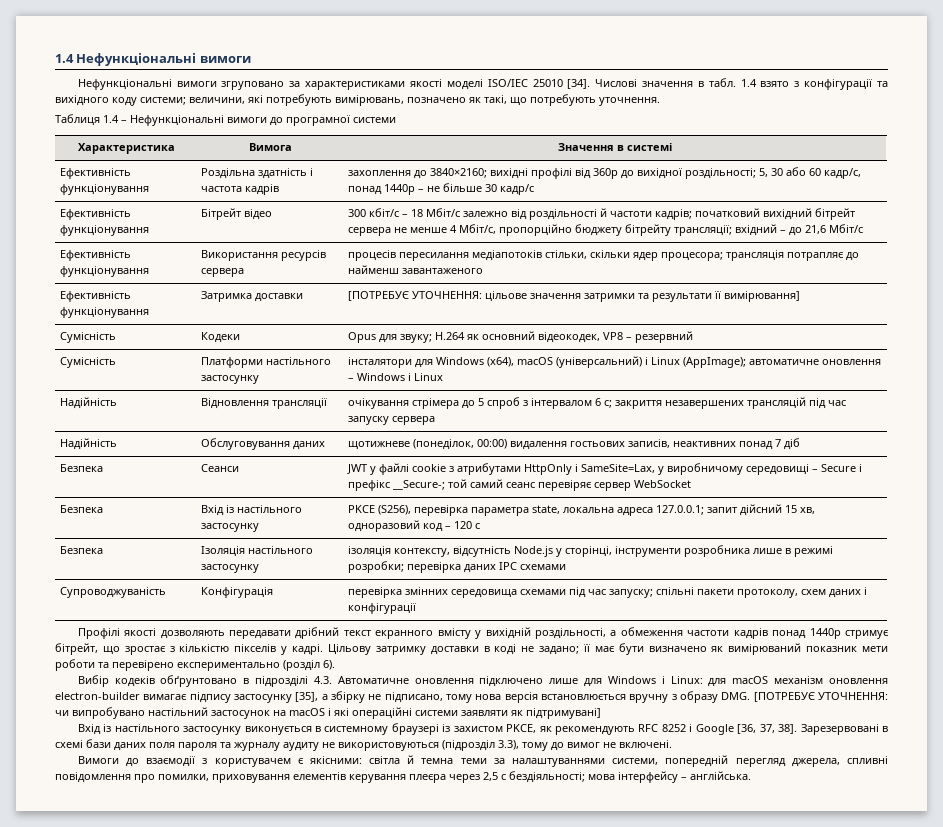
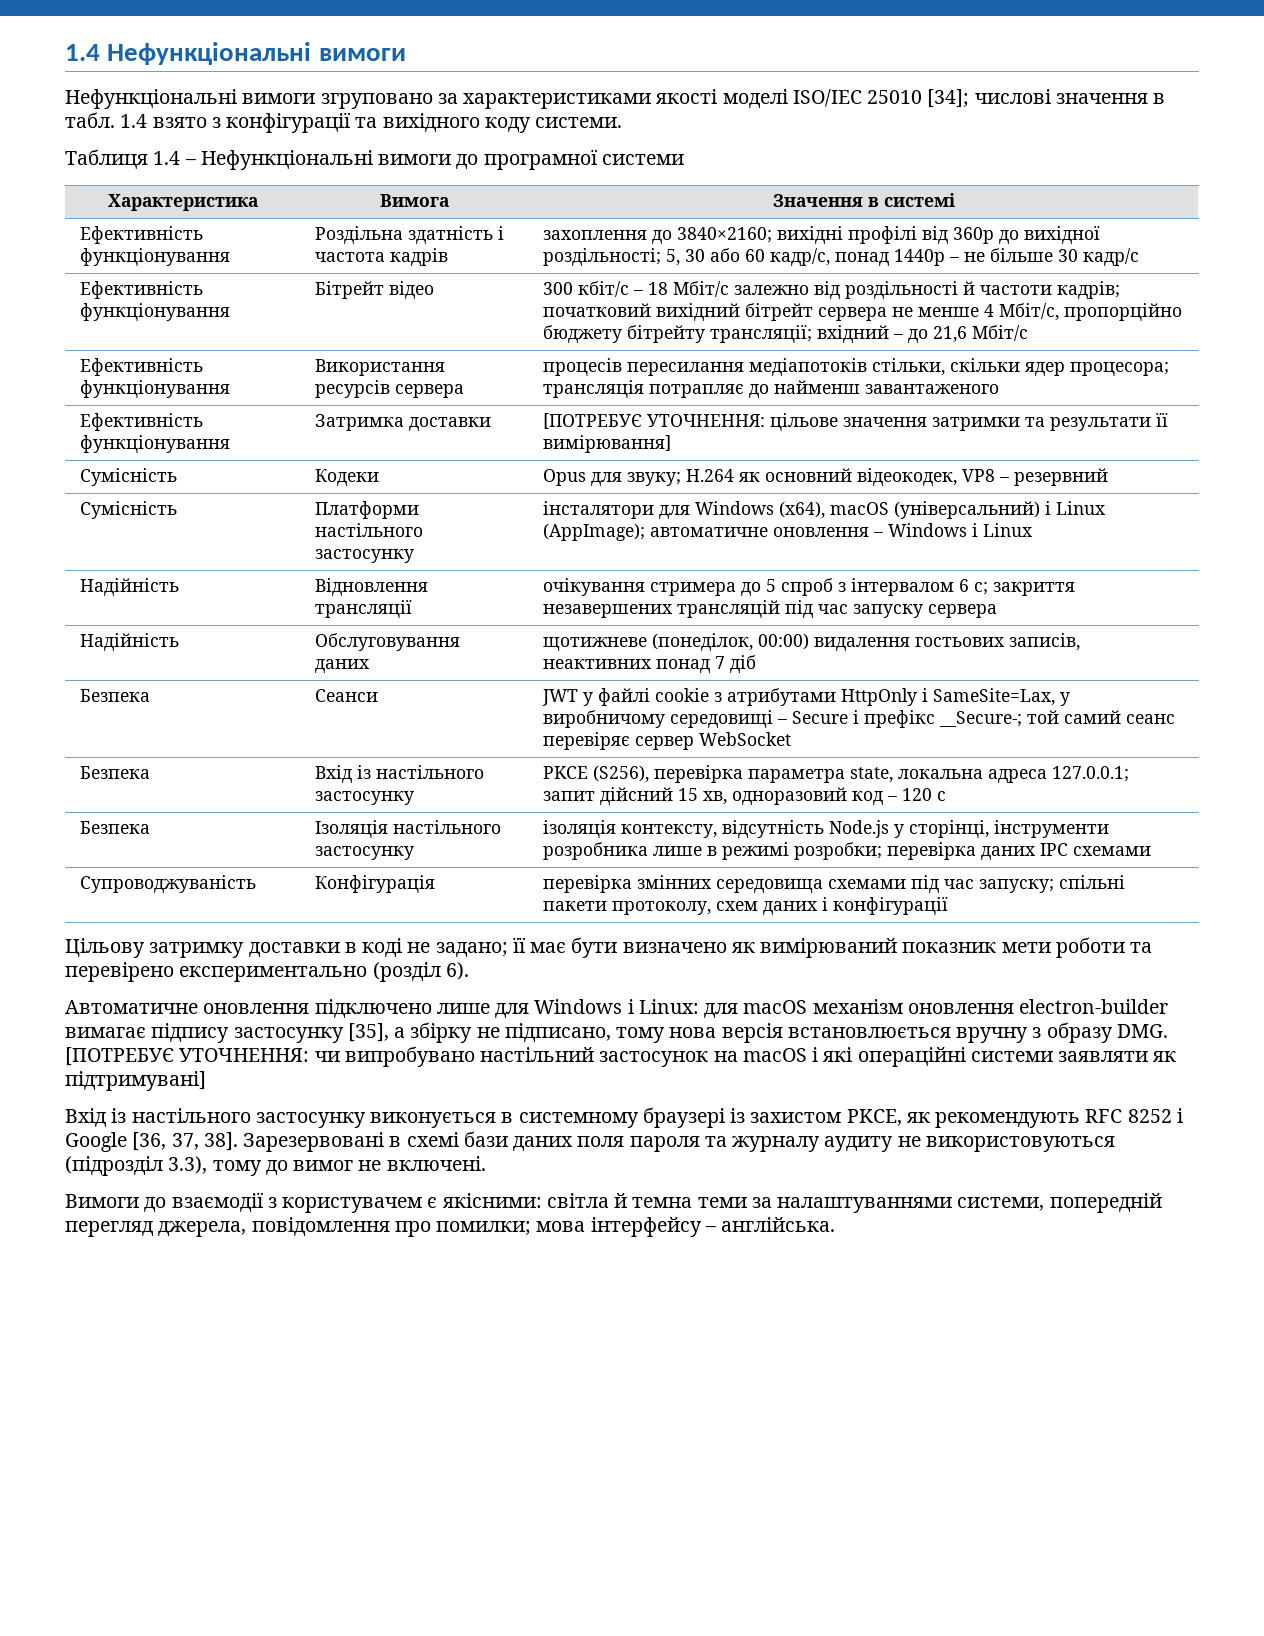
[567,79,638,89] [34]. Числові -> [927,89,1051,108] [34]; числові
[140,94,660,106] системи; величини, які потребують вимірювань, позначено як такі, що потребують уточнення. -> [535,117,623,128] системи.
[411,398,459,409] стрімера -> [649,582,736,596] стримера
[77,627,889,639] [55,643,324,655] Профілі якості дозволяють передавати дрібний текст екранного вмісту у вихідній роздільності, а обмеження частоти кадрів понад 1440p стримує бітрейт, що зростає з кількістю пікселів у кадрі. -> (948, 906) none
[77,675,332,687] Вибір кодеків обґрунтовано в підрозділі 4.3. -> (469, 971) none
[846,756,888,764] спливні -> (247, 1229) none
[158,771,585,783] помилки, приховування елементів керування плеєра через 2,5 с бездіяльності; -> [436,1221,532,1236] помилки;

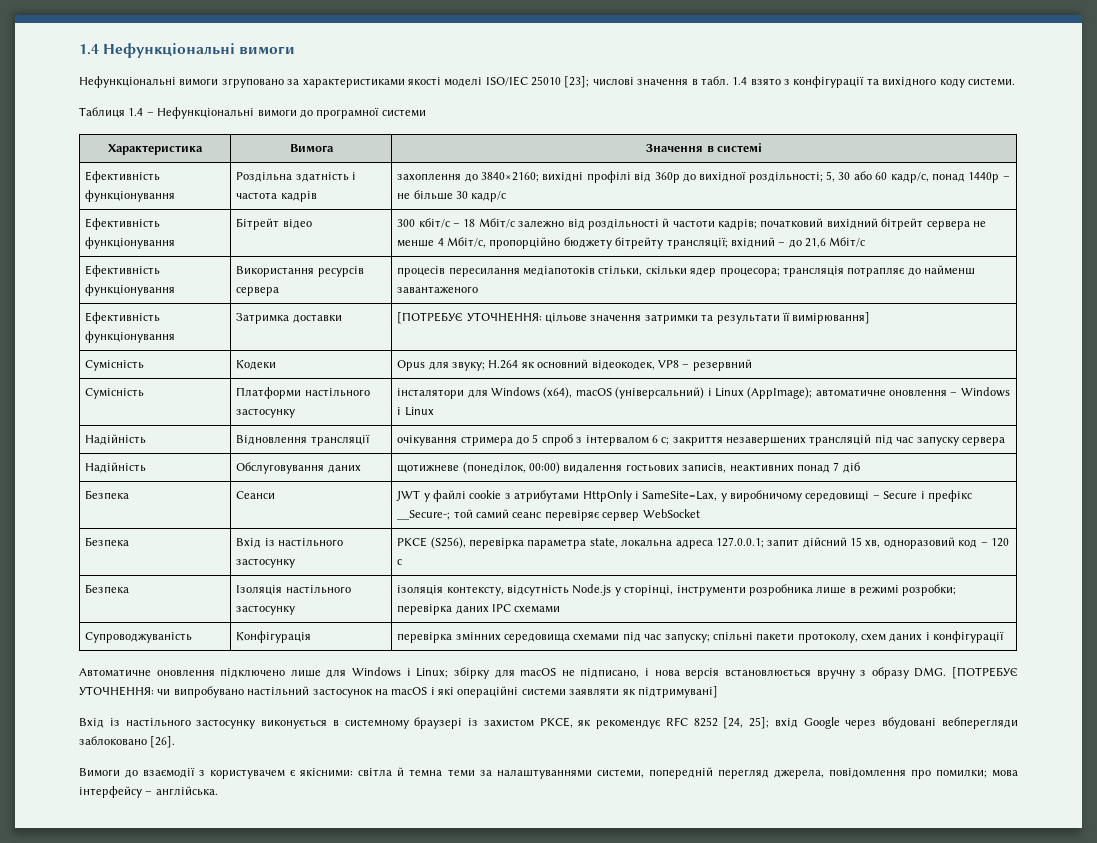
[927,89,970,108] [34]; -> [564,76,590,88] [23];
[65,937,1153,958] [65,962,469,982] // Цільову затримку доставки в коді не задано; її має бути визначено як вимірюваний показник мети роботи та перевірено експериментально (розділ 6). -> (1005, 637) none
[638,999,1169,1018] [65,1022,473,1043] Linux: для macOS механізм оновлення electron-builder вимагає підпису застосунку [35], а збірку -> [416,667,557,679] Linux; збірку для macOS
[616,1027,666,1043] тому -> [645,668,650,676] і
[935,1112,1081,1128] рекомендують -> [596,719,661,729] рекомендує
[1176,1108,1183,1123] [65,1131,1115,1152] [65,1156,486,1176] і Google [36, 37, 38]. Зарезервовані в схемі бази даних поля пароля та журналу аудиту не використовуються (підрозділ 3.3), тому до вимог не включені. -> [723,717,1019,729] [79,736,176,748] [24, 25]; вхід Google через вбудовані вебперегляди заблоковано [26].

